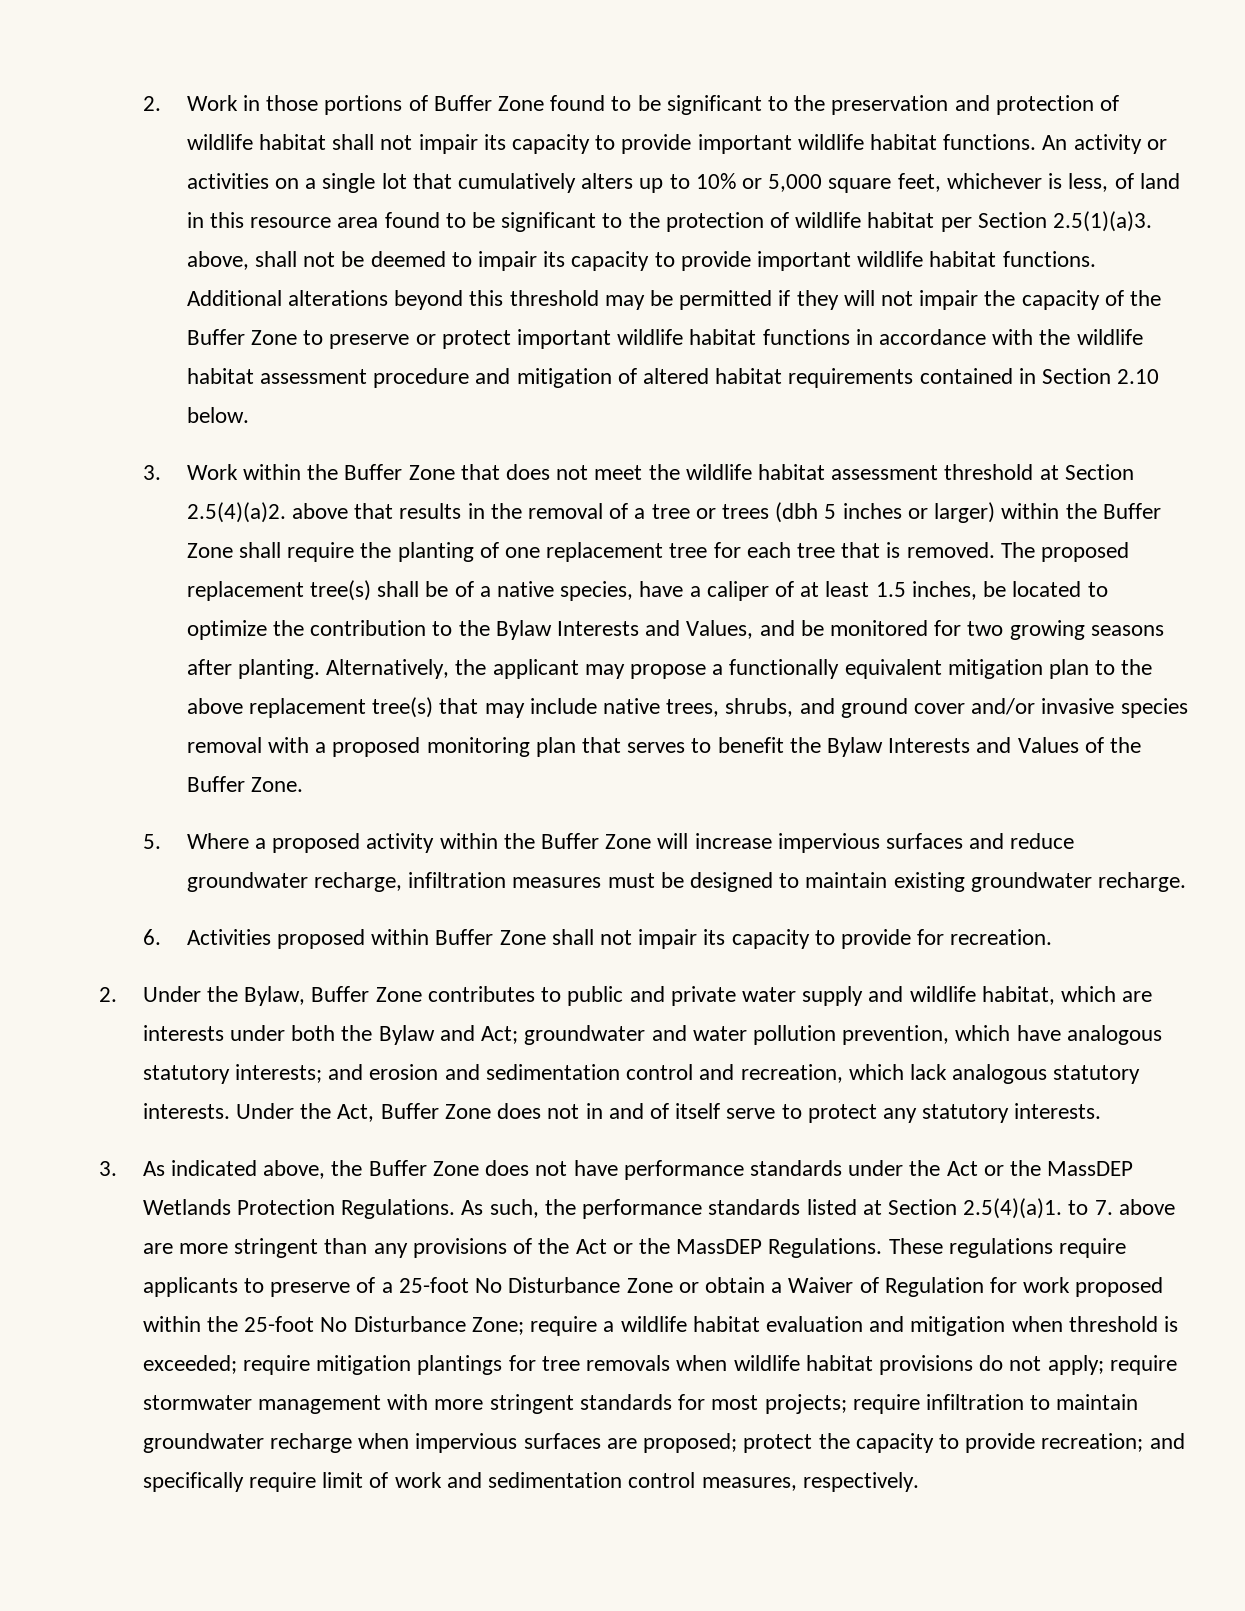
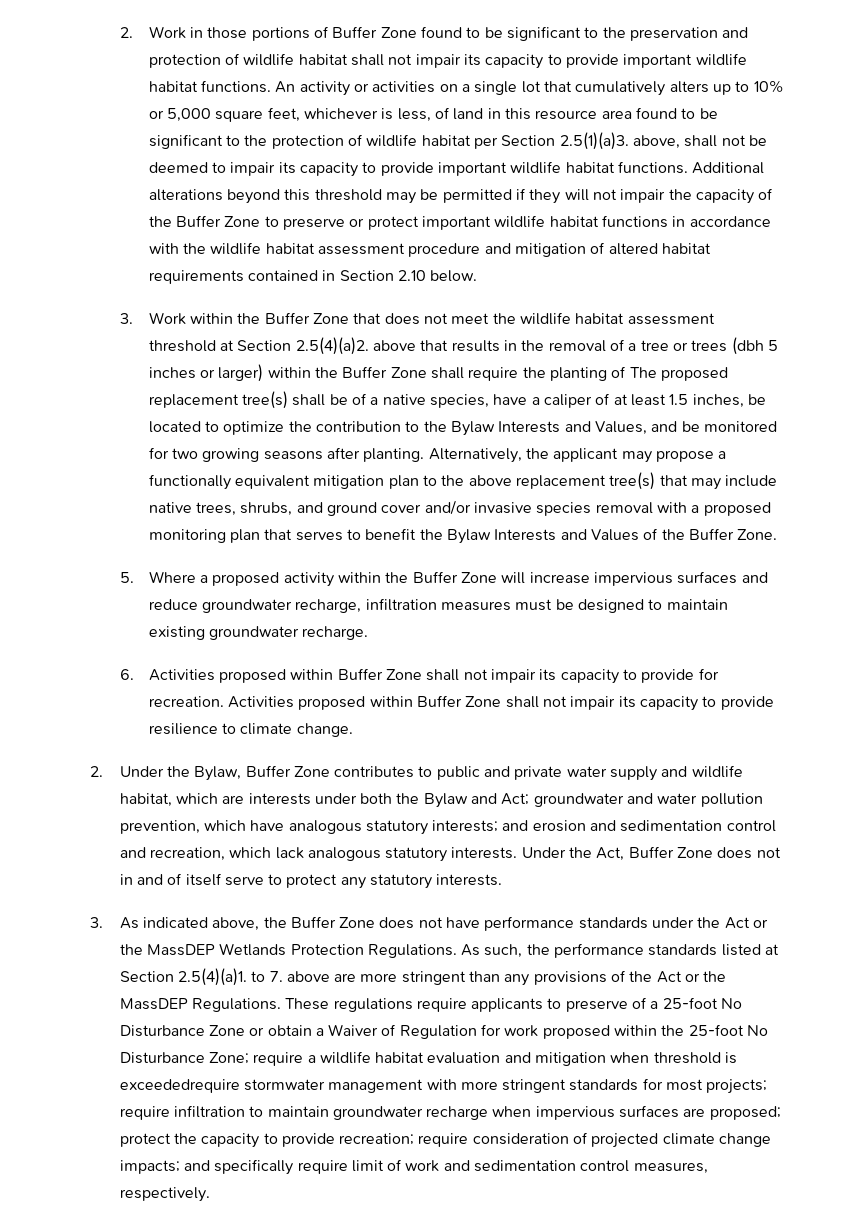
[504,542,995,562] one replacement tree for each tree that is removed. -> (627, 372) none
(1053, 937) none -> [228,695,774,711] [148,723,353,737] Activities proposed within Buffer Zone shall not impair its capacity to provide resilience to climate change.
[142,1355,1177,1375] exceeded; require mitigation plantings for tree removals when wildlife habitat provisions do not apply; require -> [119,1079,240,1093] exceededrequire
(1144, 1442) none -> [418,1132,772,1148] [119,1160,180,1174] require consideration of projected climate change impacts;

